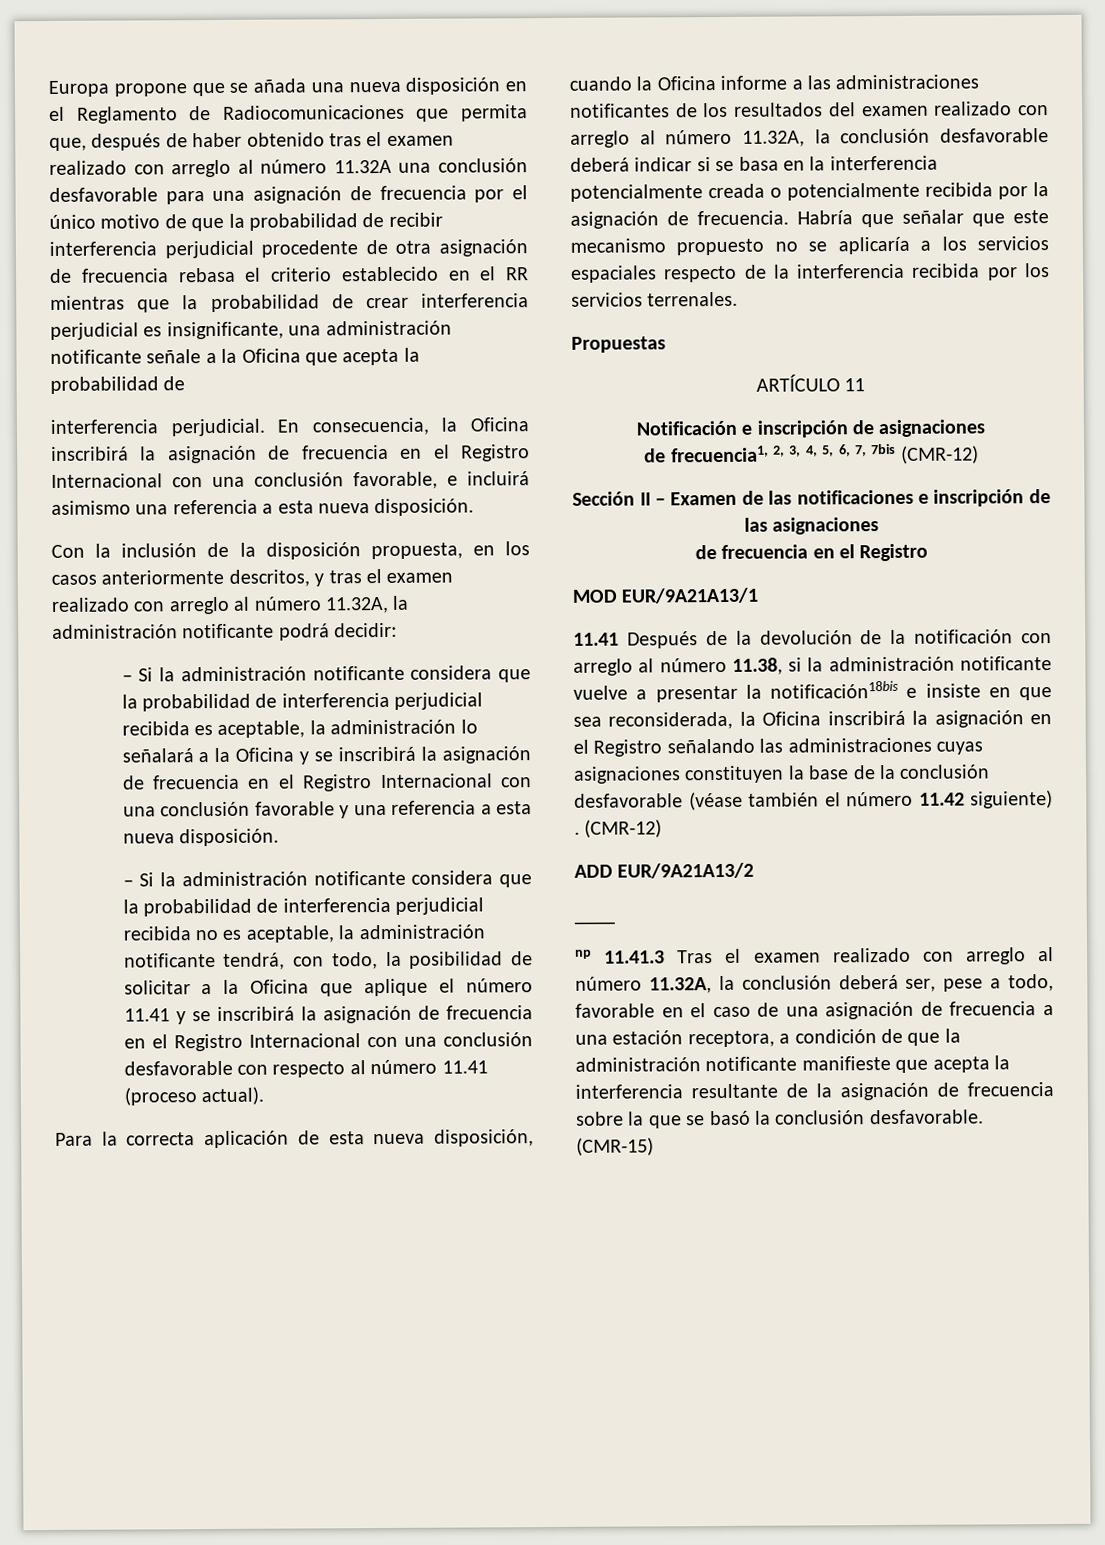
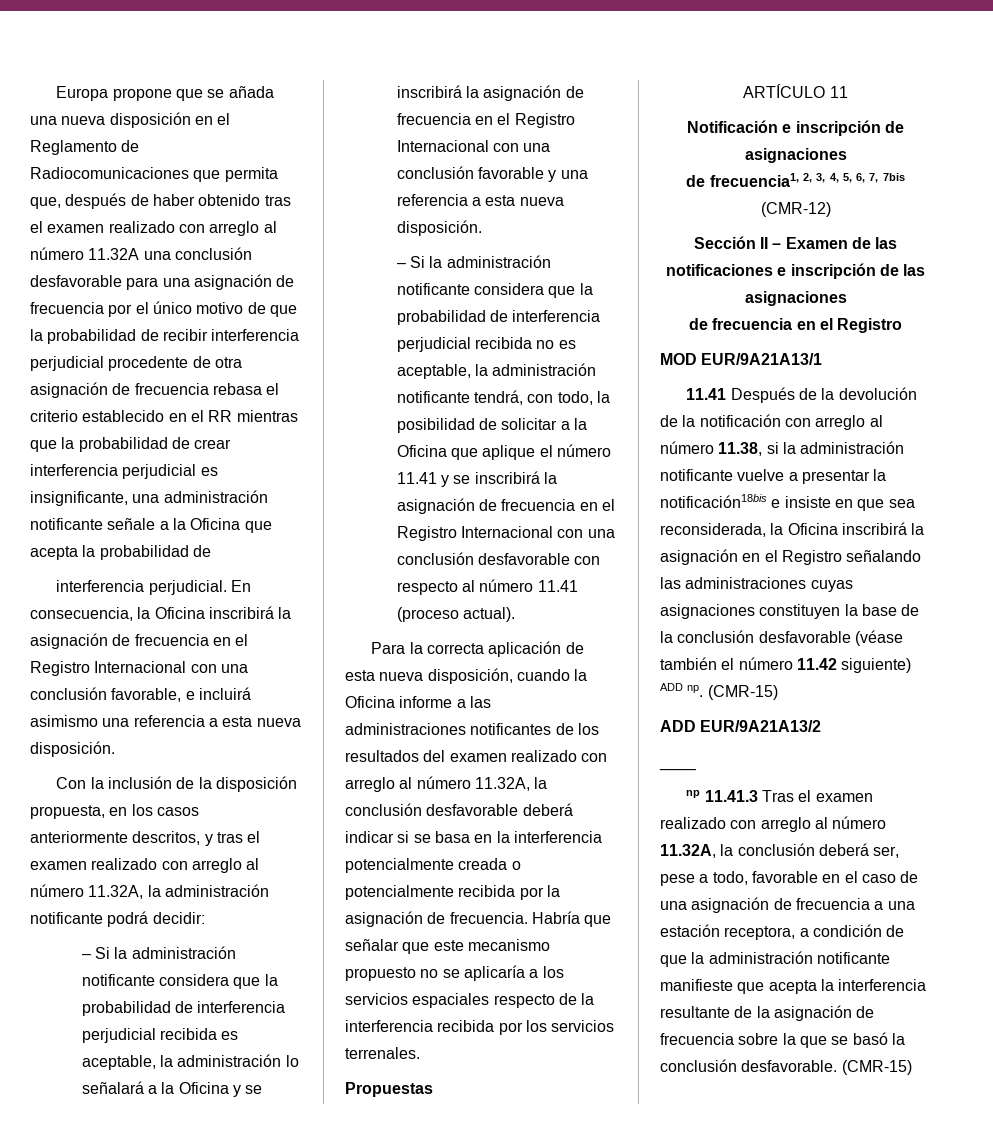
[574,819,663,838] . (CMR-12) -> [660,683,778,700] ADD np. (CMR-15)

